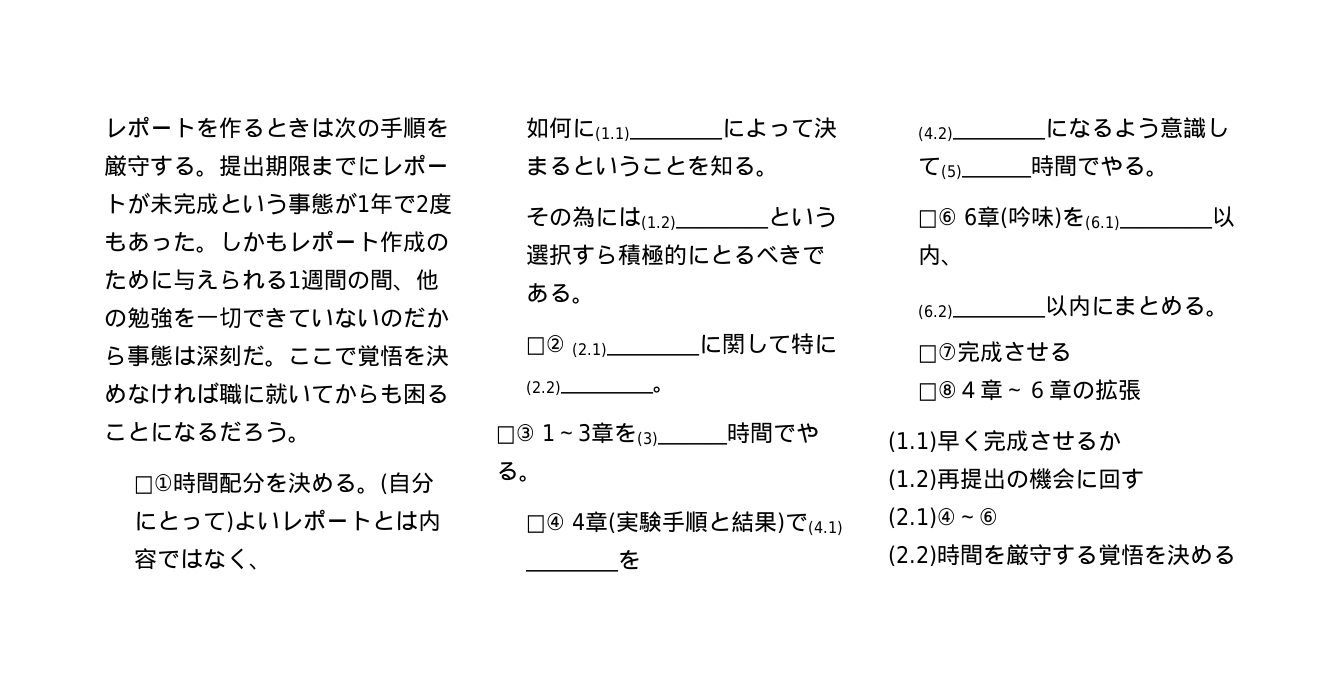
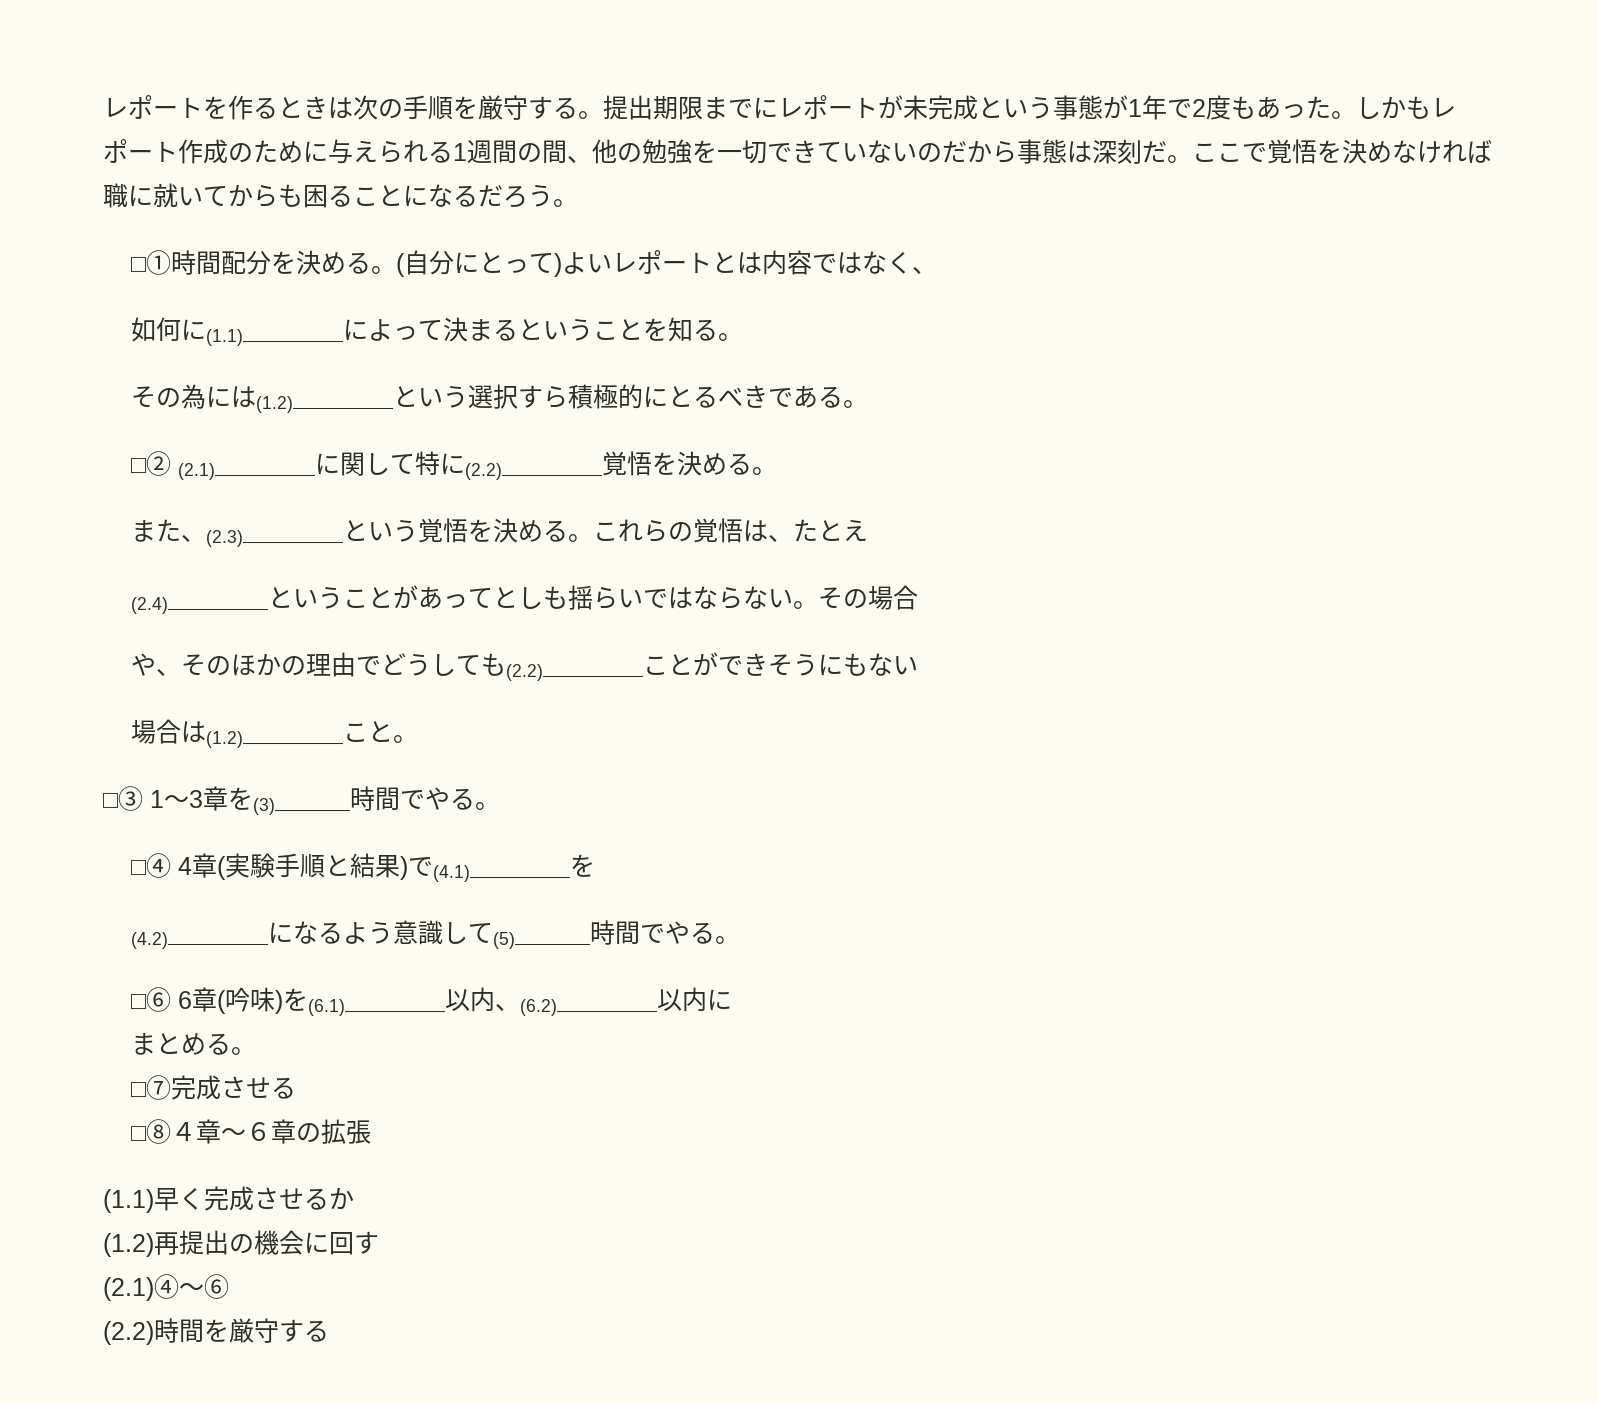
(654, 392) none -> [602,451,778,476] [131,518,869,547] [131,585,919,614] [131,652,919,681] [131,719,394,748] 覚悟を決める。 // また、(2.3)＿＿＿＿という覚悟を決める。これらの覚悟は、たとえ // (2.4)＿＿＿＿ということがあってとしも揺らいではならない。その場合 // や、そのほかの理由でどうしても(2.2)＿＿＿＿ことができそうにもない // 場合は(1.2)＿＿＿＿こと
(964, 262) // -> (521, 1007) none
(1114, 306) none -> (733, 1000) //
[1098,544,1236,566] 覚悟を決める -> (329, 1331) none

